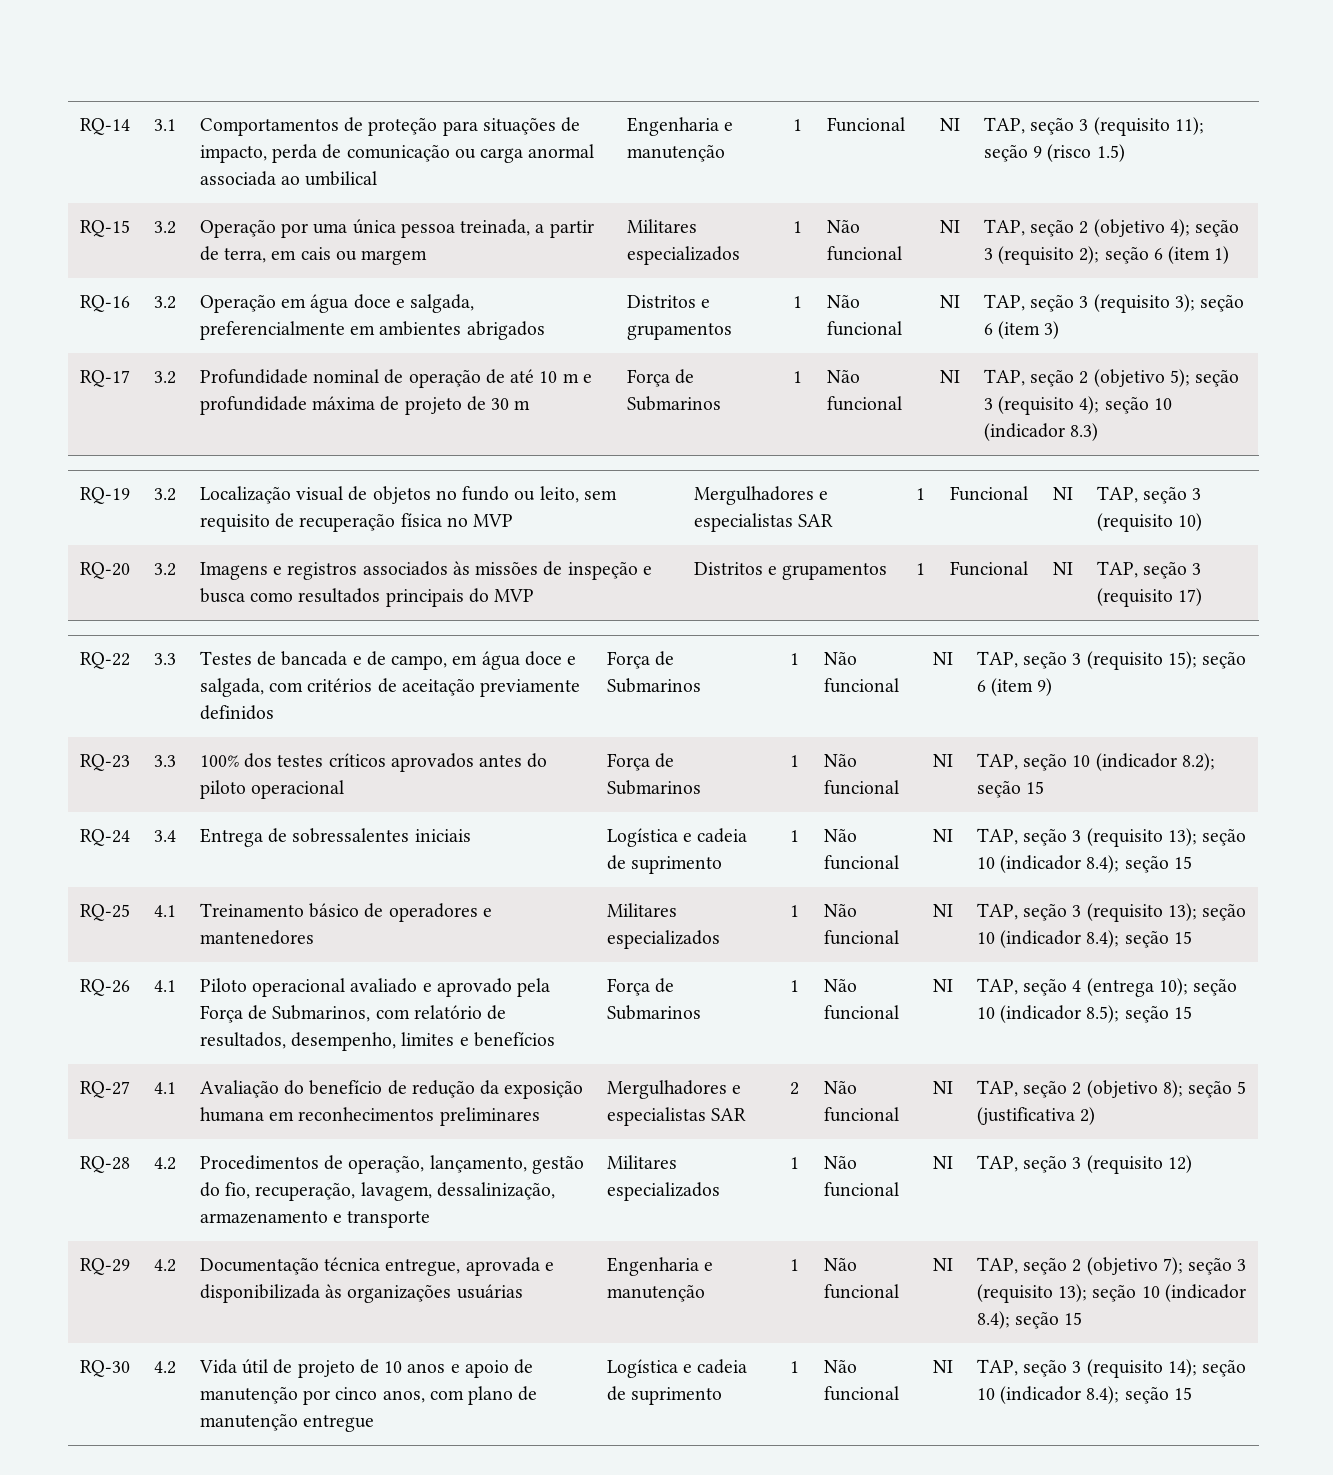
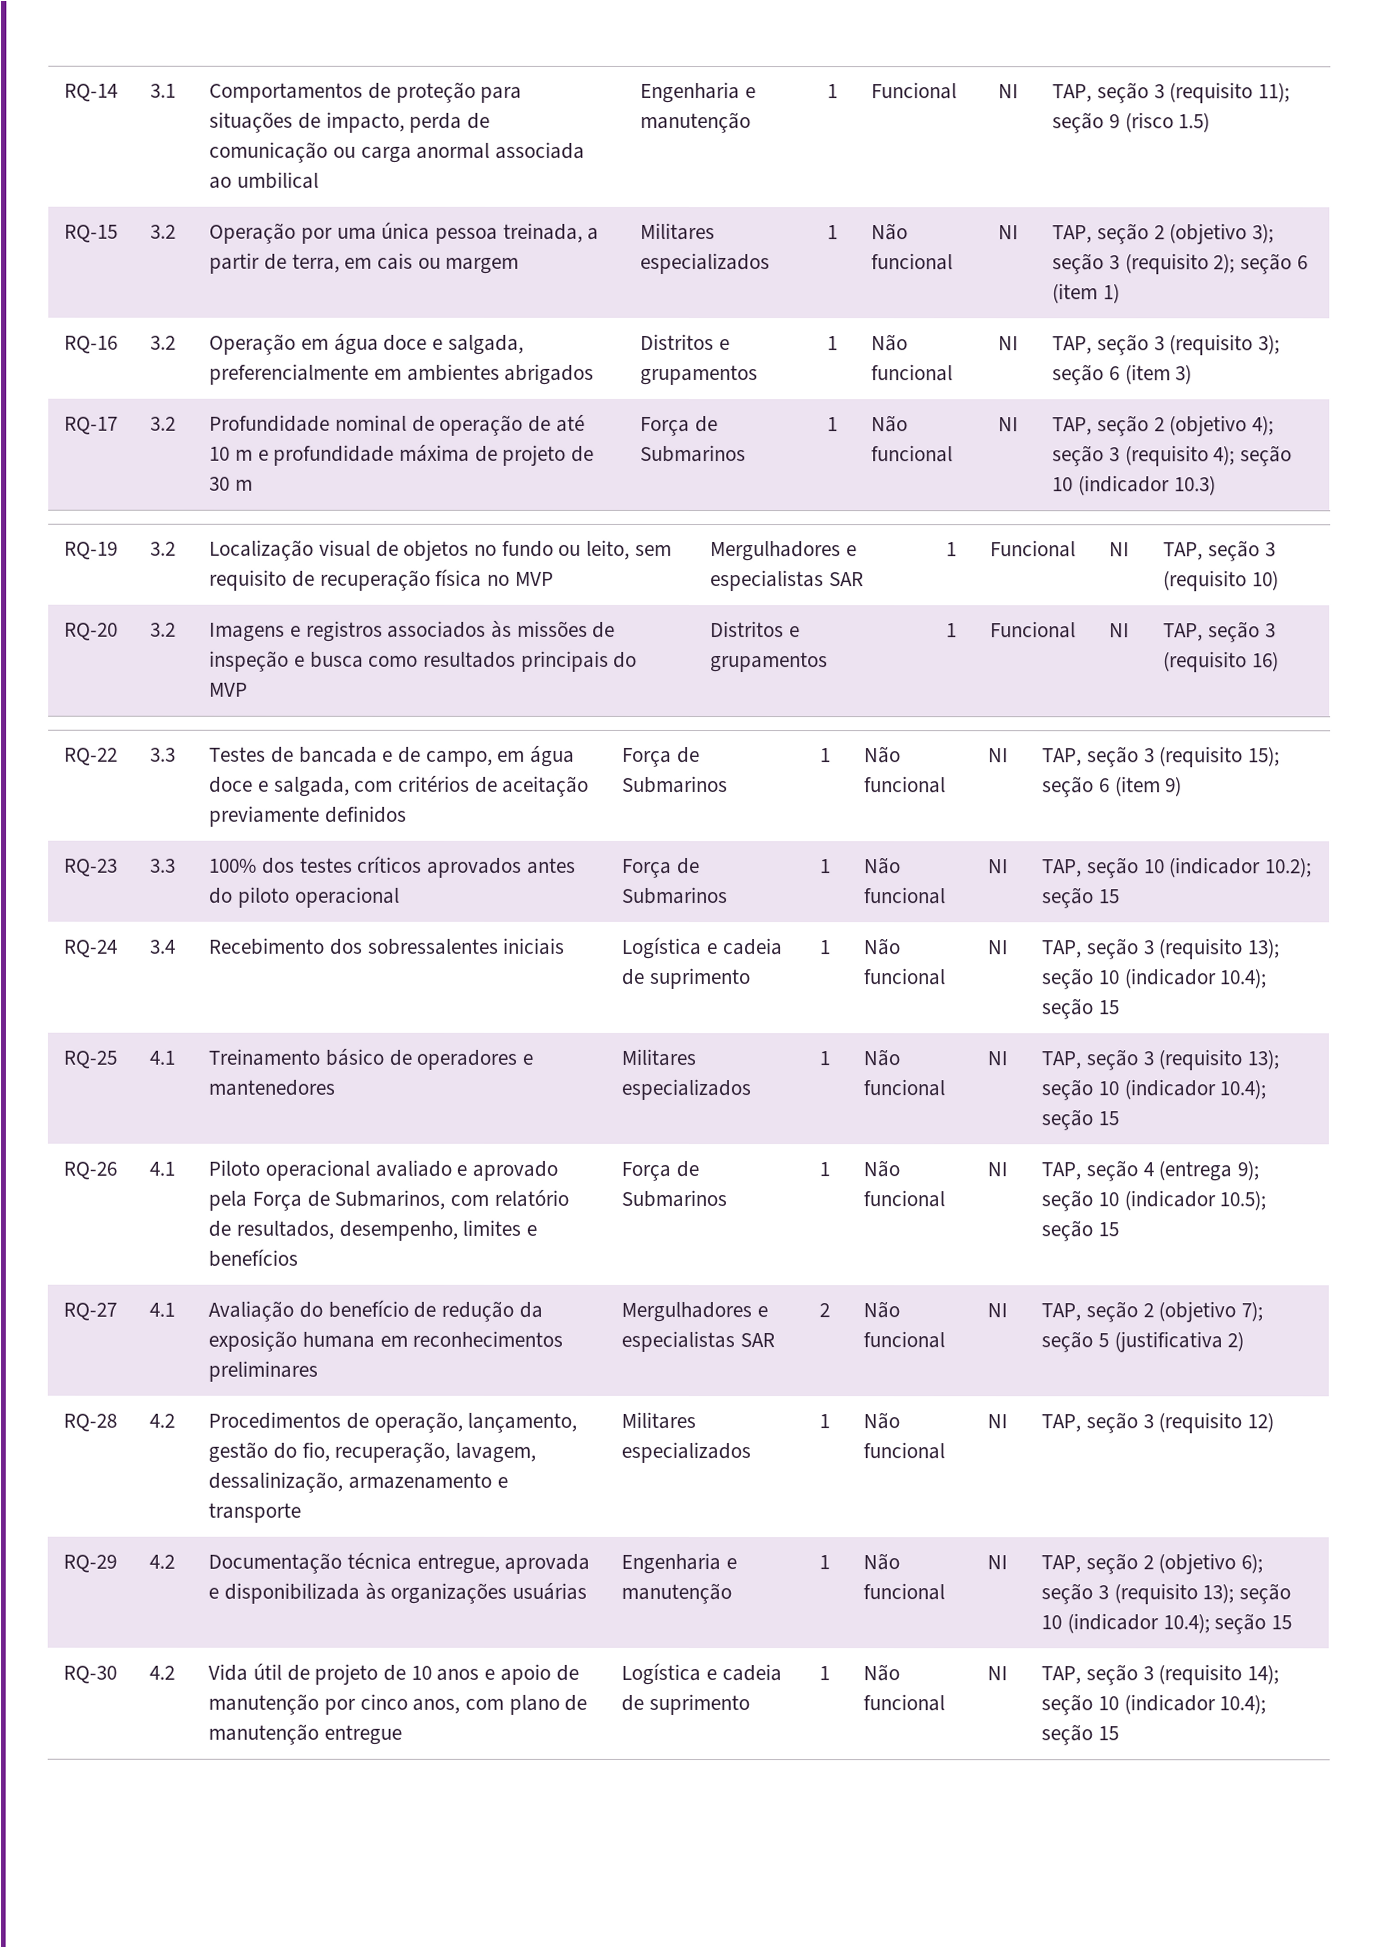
[1169,219,1190,237] 4); -> [1252,223,1275,244] 3);
[1169,369,1190,387] 5); -> [1252,415,1275,436] 4);
[1070,423,1099,441] 8.3) -> [1173,475,1216,496] 10.3)
[1178,588,1203,606] 17) -> [1252,651,1280,672] 16)
[1181,753,1215,771] 8.2); -> [1265,857,1313,878] 10.2);
[199,828,288,847] Entrega de -> [209,937,364,955] Recebimento dos
[1086,855,1120,873] 8.4); -> [1219,968,1268,989] 10.4);
[1086,930,1120,948] 8.4); -> [1219,1079,1267,1100] 10.4);
[1158,978,1238,996] [976,1005,1120,1023] 10); seção 10 (indicador 8.5); -> [1237,1160,1260,1181] [1041,1190,1267,1212] 9); seção 10 (indicador 10.5);
[1162,1080,1183,1098] 8); -> [1241,1301,1264,1322] 7);
[1162,1257,1247,1275] [976,1284,1246,1303] [976,1311,1010,1329] 7); seção 3 (requisito 13); seção 10 (indicador 8.4); -> [1241,1553,1264,1574] [1041,1583,1292,1605] [1041,1613,1210,1634] 6); seção 3 (requisito 13); seção 10 (indicador 10.4);
[1086,1386,1120,1404] 8.4); -> [1219,1694,1267,1715] 10.4);

